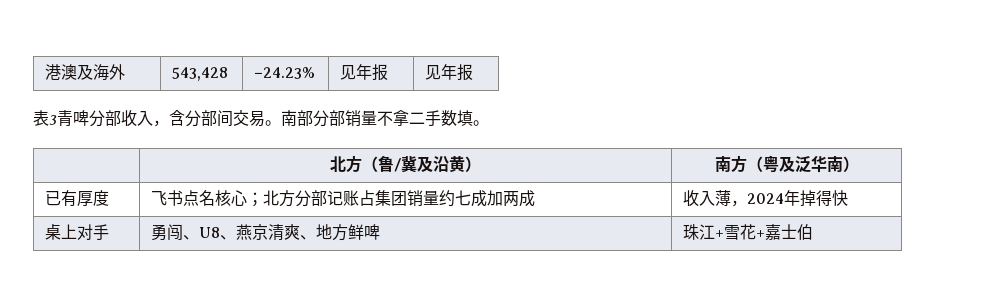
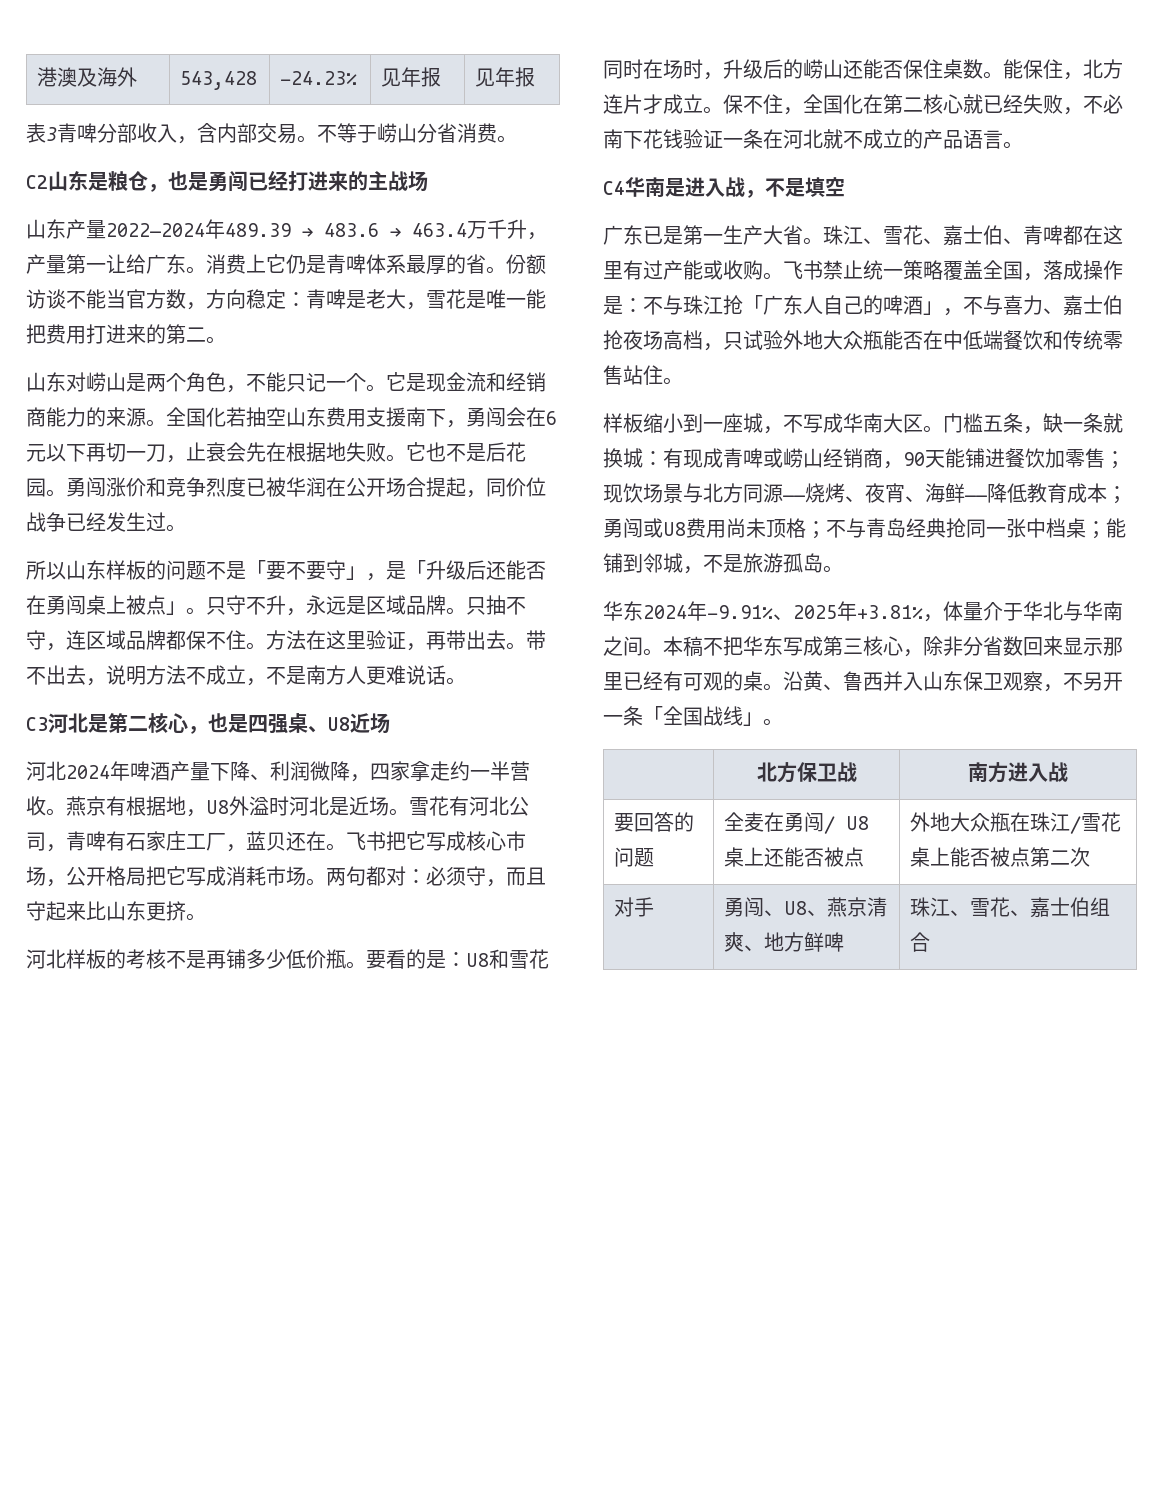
[185,110,489,127] [330,155,481,173] [714,155,859,173] [45,190,110,207] [151,190,536,207] [683,190,849,207] [45,224,78,240] 分部间交易。南部分部销量不拿二手数填。 // | 北方（鲁/冀及沿黄） | 南方（粤及泛华南） // 已有厚度 | 飞书点名核心；北方分部记账占集团销量约七成加两成 | 收入薄，2024年掉得快 // 桌上 -> [217,123,517,144] [26,170,428,192] [26,219,547,240] [26,254,546,274] [26,289,546,310] [26,324,226,344] [26,372,546,393] [26,407,557,428] [26,442,526,463] [26,477,546,498] [26,512,186,532] [26,560,546,581] [26,595,526,616] [26,630,546,651] [26,665,466,686] [26,713,390,734] [26,761,530,782] [26,796,529,817] [26,831,526,852] [26,866,546,887] [26,901,206,921] [26,949,549,969] [603,59,1123,80] [603,94,1123,115] [603,129,1023,149] [603,177,845,198] [603,225,1123,246] [603,260,1123,281] [603,295,1123,316] [603,330,1123,351] [603,365,683,385] [603,413,1123,434] [603,448,1125,469] [603,483,1127,504] [603,518,1126,539] [603,553,843,574] [603,601,1123,622] [603,636,1123,657] [603,671,1123,692] [603,706,783,726] [756,762,857,783] [968,762,1068,783] [614,812,695,832] [614,847,655,867] [724,812,870,834] [724,847,865,867] [910,812,1122,834] [910,847,1091,867] 内部交易。不等于崂山分省消费。 // C2山东是粮仓，也是勇闯已经打进来的主战场 // 山东产量2022—2024年489.39 → 483.6 → 463.4万千升，产量第一让给广东。消费上它仍是青啤体系最厚的省。份额访谈不能当官方数，方向稳定：青啤是老大，雪花是唯一能把费用打进来的第二。 // 山东对崂山是两个角色，不能只记一个。它是现金流和经销商能力的来源。全国化若抽空山东费用支援南下，勇闯会在6元以下再切一刀，止衰会先在根据地失败。它也不是后花园。勇闯涨价和竞争烈度已被华润在公开场合提起，同价位战争已经发生过。 // 所以山东样板的问题不是「要不要守」，是「升级后还能否在勇闯桌上被点」。只守不升，永远是区域品牌。只抽不守，连区域品牌都保不住。方法在这里验证，再带出去。带不出去，说明方法不成立，不是南方人更难说话。 // C3河北是第二核心，也是四强桌、U8近场 // 河北2024年啤酒产量下降、利润微降，四家拿走约一半营收。燕京有根据地，U8外溢时河北是近场。雪花有河北公司，青啤有石家庄工厂，蓝贝还在。飞书把它写成核心市场，公开格局把它写成消耗市场。两句都对：必须守，而且守起来比山东更挤。 // 河北样板的考核不是再铺多少低价瓶。要看的是：U8和雪花同时在场时，升级后的崂山还能否保住桌数。能保住，北方连片才成立。保不住，全国化在第二核心就已经失败，不必南下花钱验证一条在河北就不成立的产品语言。 // C4华南是进入战，不是填空 // 广东已是第一生产大省。珠江、雪花、嘉士伯、青啤都在这里有过产能或收购。飞书禁止统一策略覆盖全国，落成操作是：不与珠江抢「广东人自己的啤酒」，不与喜力、嘉士伯抢夜场高档，只试验外地大众瓶能否在中低端餐饮和传统零售站住。 // 样板缩小到一座城，不写成华南大区。门槛五条，缺一条就换城：有现成青啤或崂山经销商，90天能铺进餐饮加零售；现饮场景与北方同源——烧烤、夜宵、海鲜——降低教育成本；勇闯或U8费用尚未顶格；不与青岛经典抢同一张中档桌；能铺到邻城，不是旅游孤岛。 // 华东2024年−9.91%、2025年+3.81%，体量介于华北与华南之间。本稿不把华东写成第三核心，除非分省数回来显示那里已经有可观的桌。沿黄、鲁西并入山东保卫观察，不另开一条「全国战线」。 // | 北方保卫战 | 南方进入战 // 要回答的问题 | 全麦在勇闯/ U8桌上还能否被点 | 外地大众瓶在珠江/雪花桌上能否被点第二次 //
[715,224,814,240] +雪花+嘉士伯 -> [950,897,1111,918] [910,932,931,952] 、雪花、嘉士伯组合

